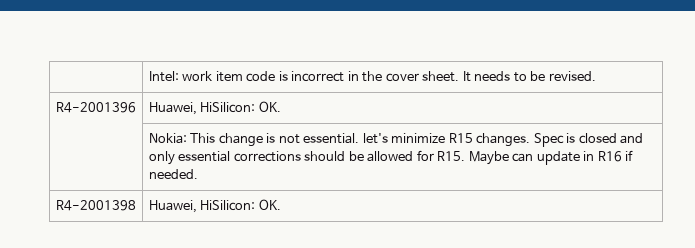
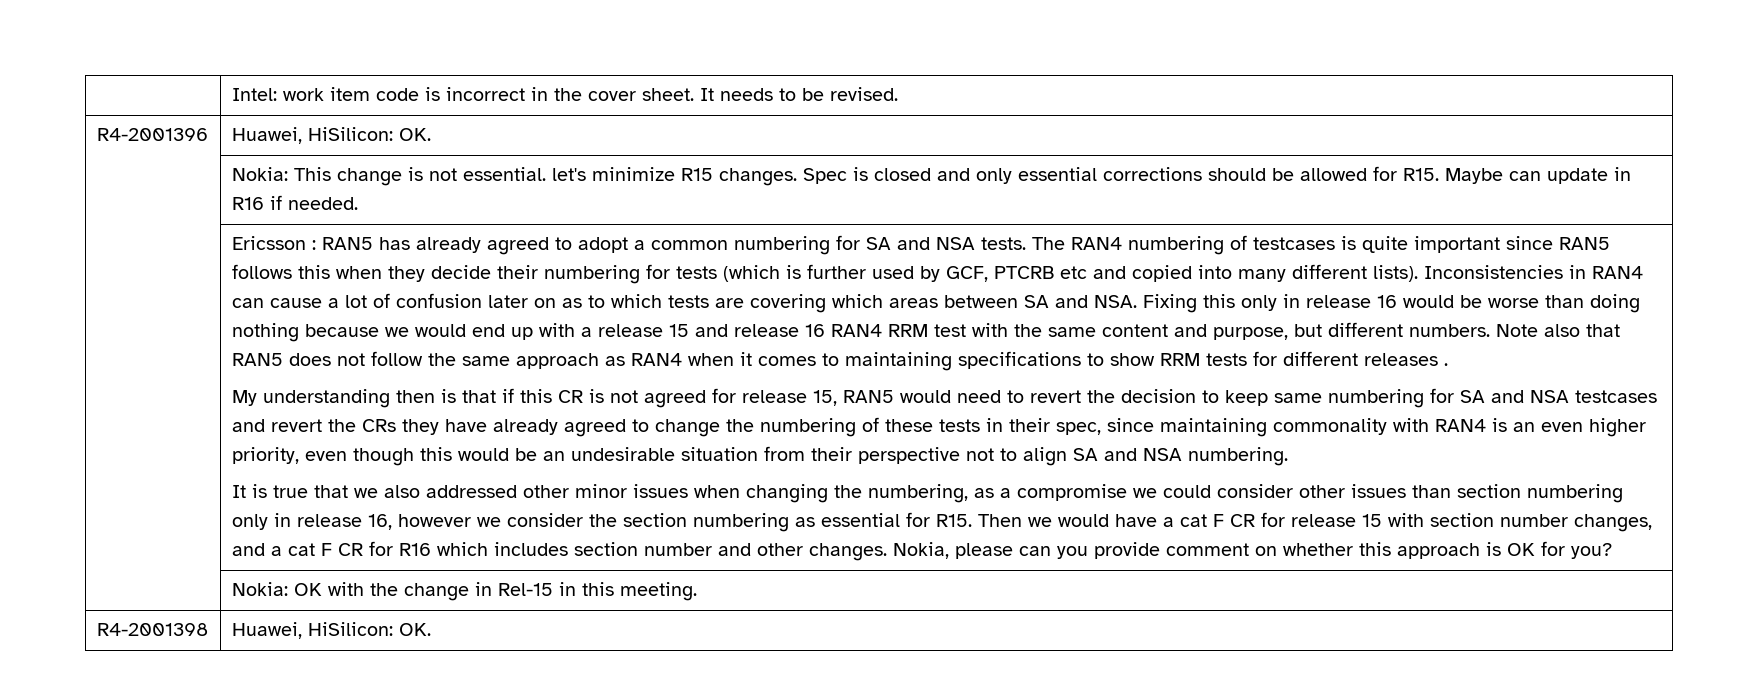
(198, 174) none -> [231,235,1610,255] [231,264,1643,284] [231,293,1640,313] [231,322,1620,342] [231,351,1448,371] [231,388,1657,408] [231,417,1646,437] [231,446,1288,466] [231,484,1623,503] [231,512,1652,532] [231,541,1612,561] [231,582,697,601] // | Ericsson : RAN5 has already agreed to adopt a common numbering for SA and NSA tests. The RAN4 numbering of testcases is quite important since RAN5 follows this when they decide their numbering for tests (which is further used by GCF, PTCRB etc and copied into many different lists). Inconsistencies in RAN4 can cause a lot of confusion later on as to which tests are covering which areas between SA and NSA. Fixing this only in release 16 would be worse than doing nothing because we would end up with a release 15 and release 16 RAN4 RRM test with the same content and purpose, but different numbers. Note also that RAN5 does not follow the same approach as RAN4 when it comes to maintaining specifications to show RRM tests for different releases . // My understanding then is that if this CR is not agreed for release 15, RAN5 would need to revert the decision to keep same numbering for SA and NSA testcases and revert the CRs they have already agreed to change the numbering of these tests in their spec, since maintaining commonality with RAN4 is an even higher priority, even though this would be an undesirable situation from their perspective not to align SA and NSA numbering. // It is true that we also addressed other minor issues when changing the numbering, as a compromise we could consider other issues than section numbering only in release 16, however we consider the section numbering as essential for R15. Then we would have a cat F CR for release 15 with section number changes, and a cat F CR for R16 which includes section number and other changes. Nokia, please can you provide comment on whether this approach is OK for you? // | Nokia: OK with the change in Rel-15 in this meeting.

